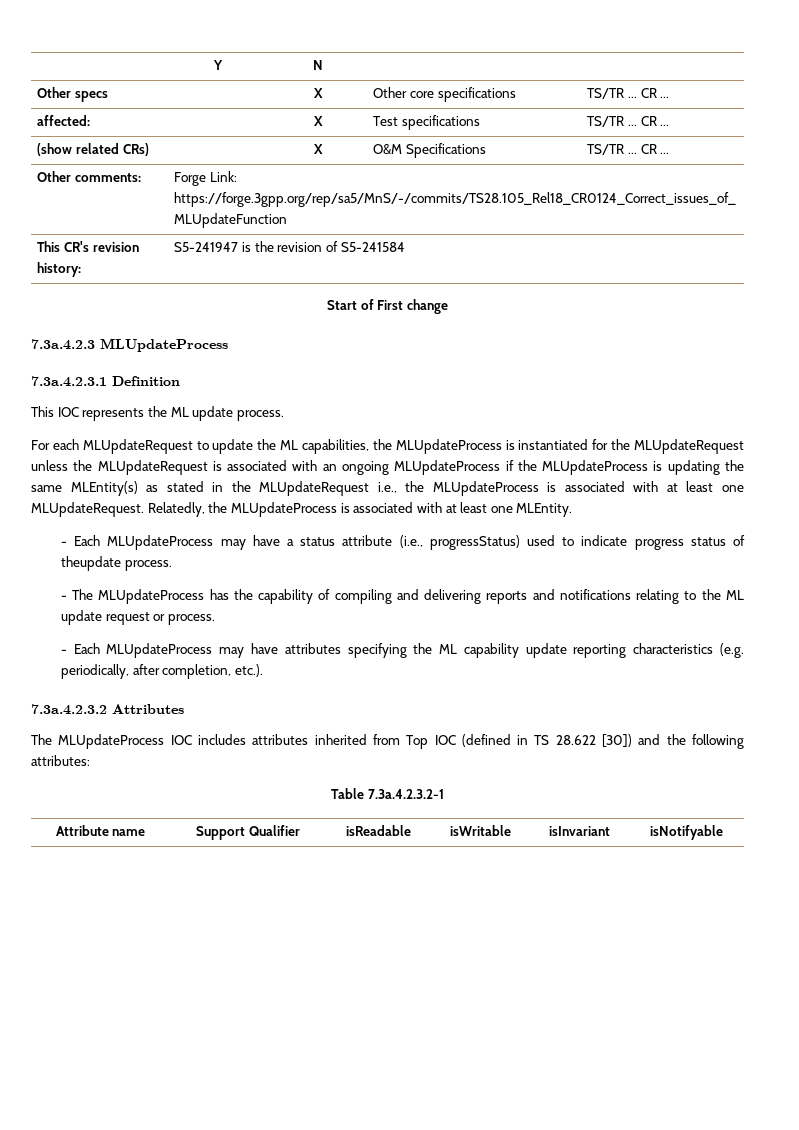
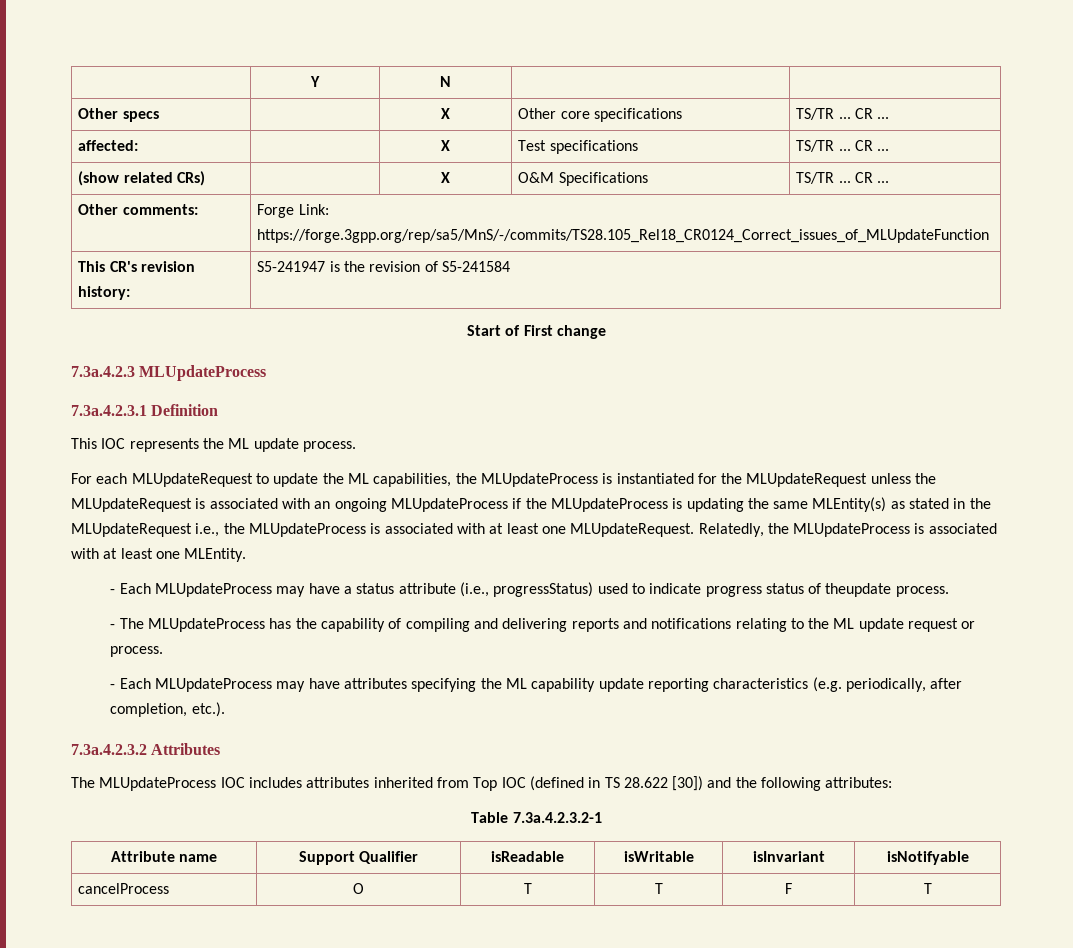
(723, 832) none -> [78,883,170,894] [352,883,364,894] [523,883,532,894] [654,883,663,894] [785,883,792,894] [923,883,932,894] // cancelProcess | O | T | T | F | T

